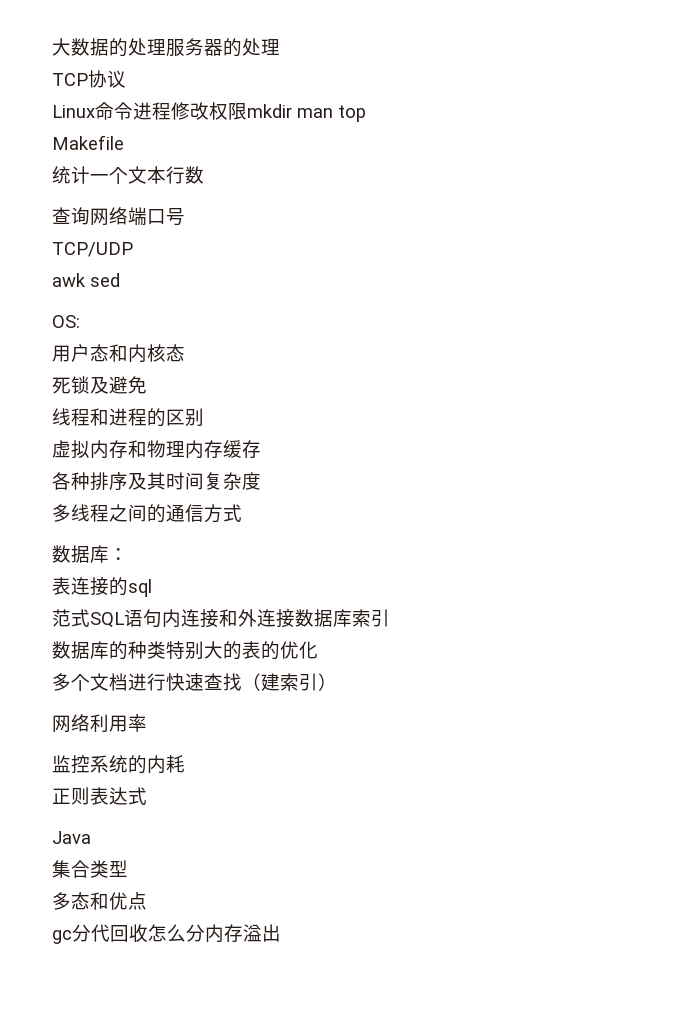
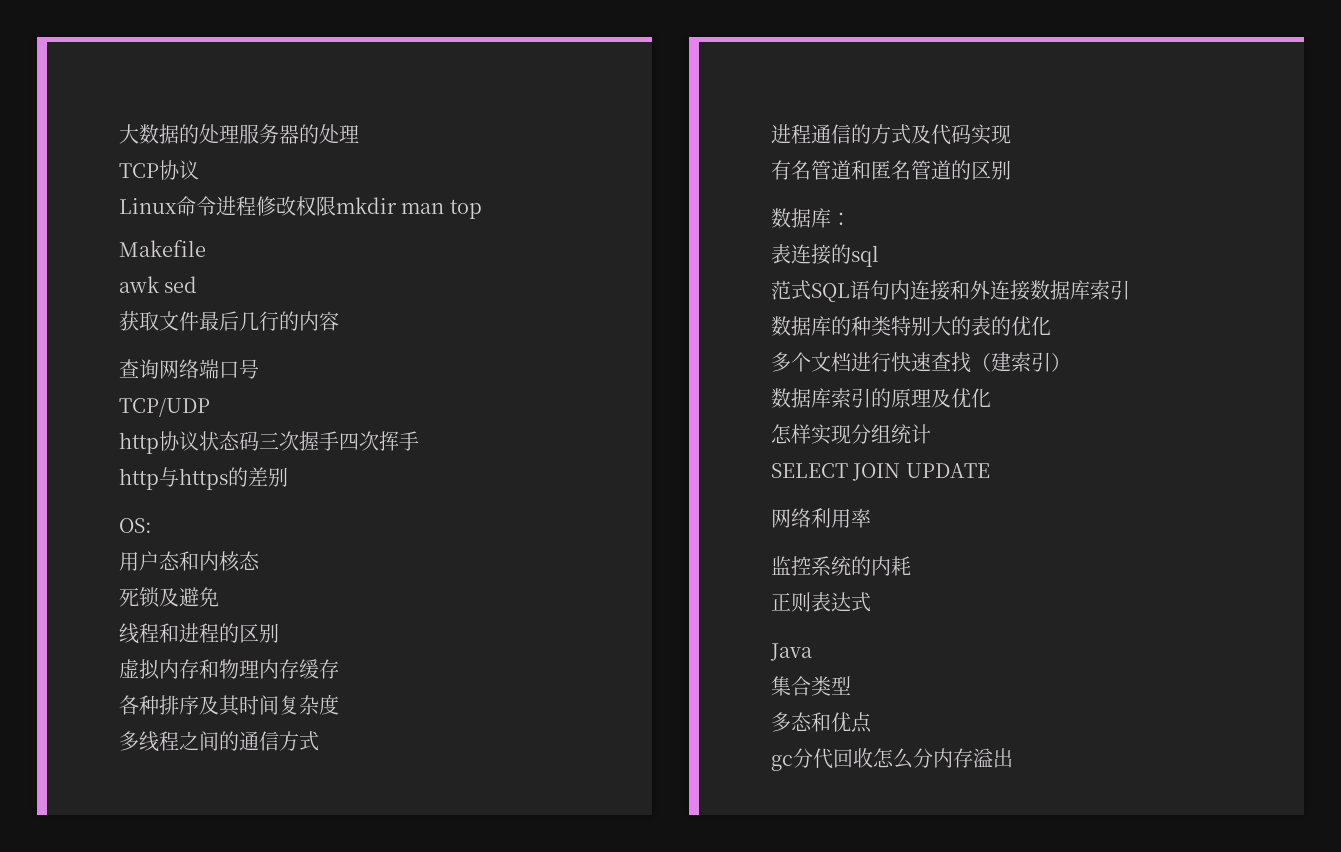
[52,166,204,184] 统计一个文本行数 -> [119,276,198,293] [119,311,339,331] awk sed // 获取文件最后几行的内容
[52,273,120,287] awk sed -> [119,431,419,454] [119,467,288,490] http协议状态码三次握手四次挥手 // http与https的差别
(242, 513) none -> [771,124,1011,145] [771,160,1011,180] // 进程通信的方式及代码实现 // 有名管道和匿名管道的区别
(337, 682) none -> [771,388,991,408] [771,424,931,445] [771,463,990,481] // 数据库索引的原理及优化 // 怎样实现分组统计 // SELECT JOIN UPDATE

